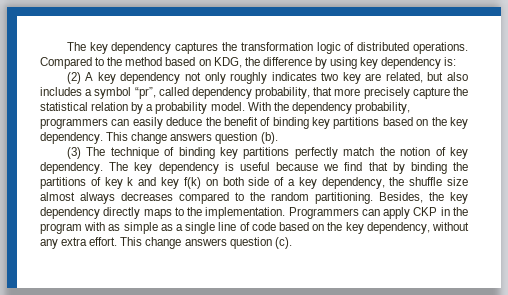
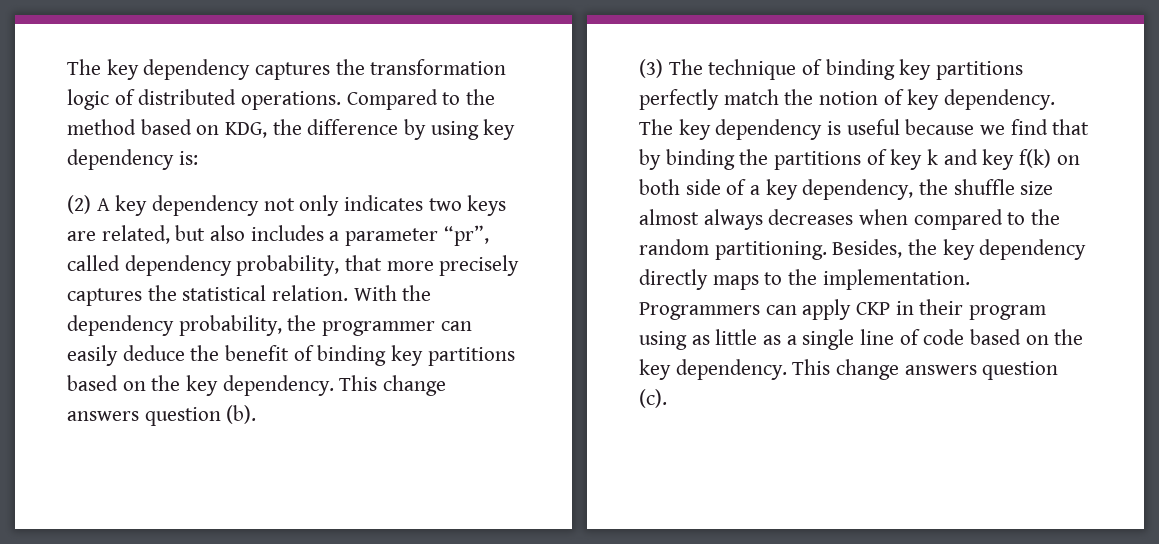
[230,72,268,84] roughly -> (340, 205) none
[342,72,361,84] key -> [467,195,507,216] keys
[94,87,132,99] symbol -> [345,228,439,246] parameter
[412,87,450,99] capture -> [67,288,142,306] captures
[91,102,245,114] relation by a probability model. -> [272,285,349,301] relation.
[40,118,108,129] programmers -> [287,315,436,336] the programmer
(173, 196) none -> [859,209,909,225] when
[452,207,468,216] [40,222,158,234] the program with as simple -> [919,299,1047,320] [639,329,758,350] their program using as little
[366,222,469,234] [40,237,118,249] dependency, without any extra effort. -> [675,359,787,380] dependency.

